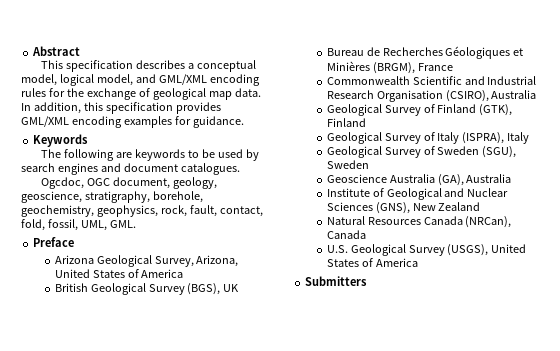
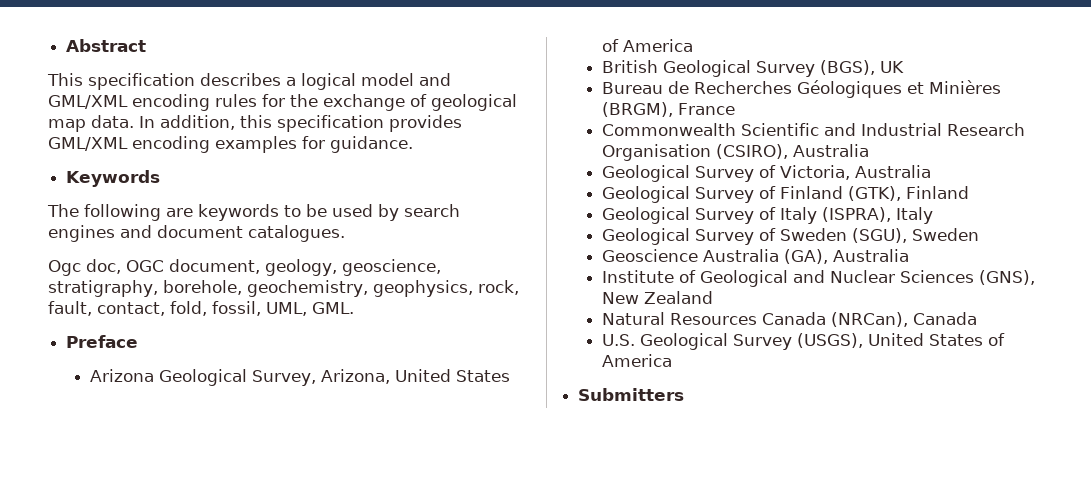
[197,60,257,72] [21,74,133,86] conceptual model, logical model, -> [301,73,414,90] logical model
[41,177,85,189] Ogcdoc, -> [48,259,121,276] Ogc doc,
(537, 94) none -> [602,165,932,182] // Geological Survey of Victoria, Australia

